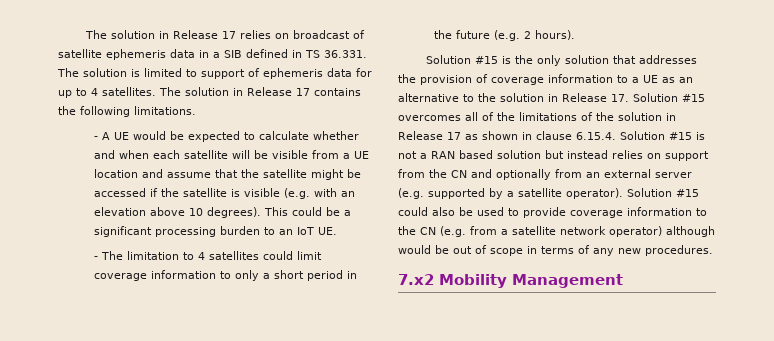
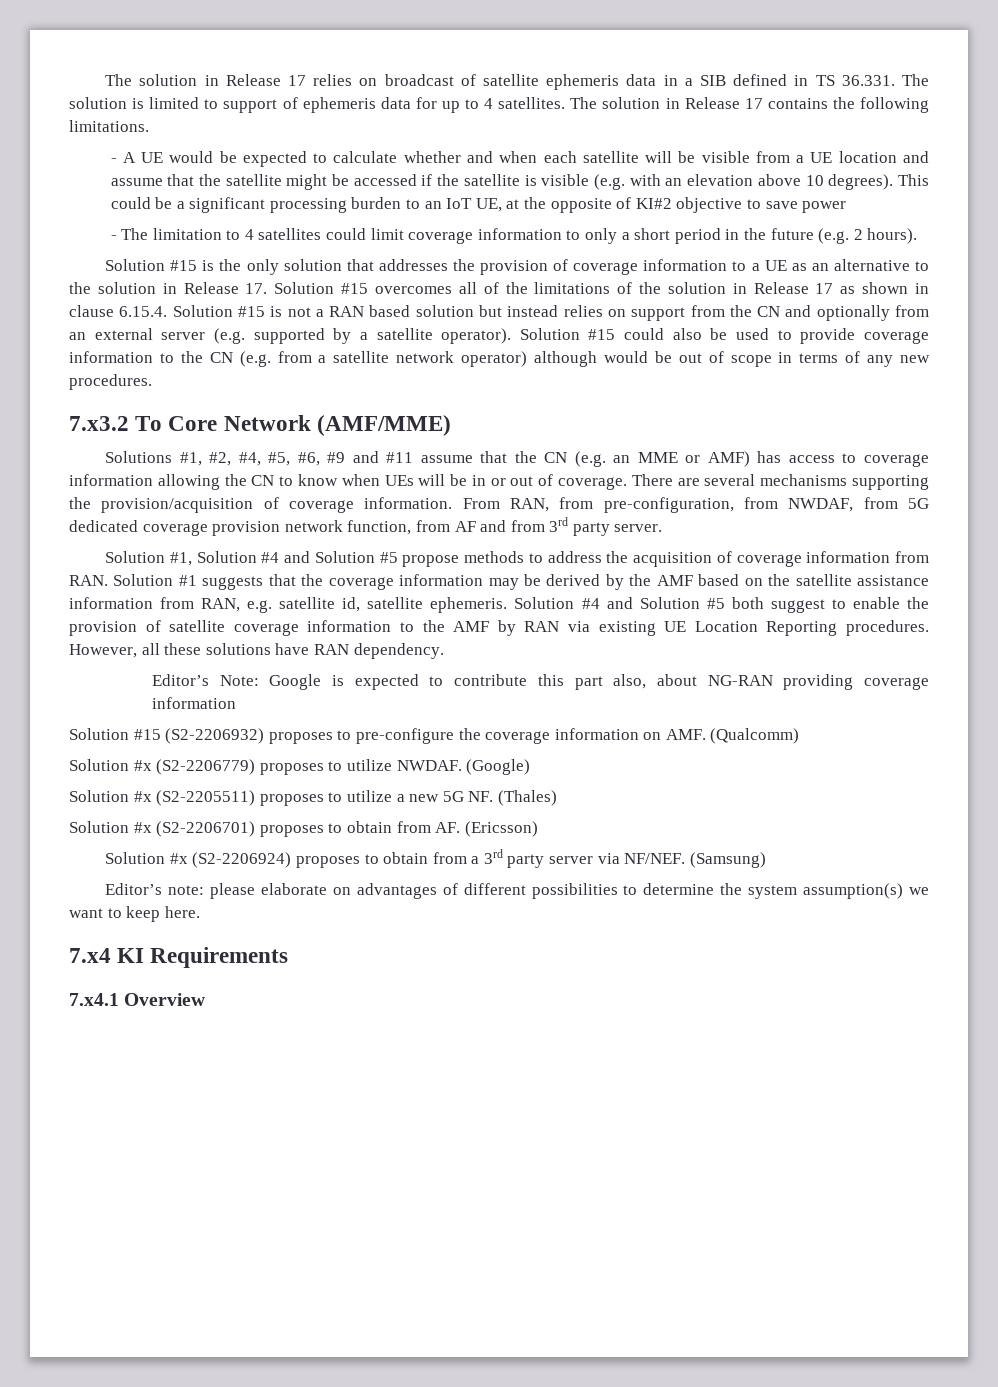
[317,227,337,235] UE. -> [475,197,847,213] UE, at the opposite of KI#2 objective to save power
[398,274,623,288] 7.x2 Mobility Management -> [69,415,451,436] [105,451,929,467] [69,474,929,490] [69,497,930,513] [69,517,663,536] [105,551,929,567] [69,574,930,590] [69,597,929,613] [69,620,930,636] [69,643,444,659] [151,674,929,690] [151,697,236,709] [69,728,800,744] [69,759,531,775] [69,790,557,806] [69,821,538,837] [105,849,766,868] [105,883,930,899] [69,906,200,922] [69,947,289,968] [69,993,206,1006] 7.x3.2 To Core Network (AMF/MME) // Solutions #1, #2, #4, #5, #6, #9 and #11 assume that the CN (e.g. an MME or AMF) has access to coverage information allowing the CN to know when UEs will be in or out of coverage. There are several mechanisms supporting the provision/acquisition of coverage information. From RAN, from pre-configuration, from NWDAF, from 5G dedicated coverage provision network function, from AF and from 3rd party server. // Solution #1, Solution #4 and Solution #5 propose methods to address the acquisition of coverage information from RAN. Solution #1 suggests that the coverage information may be derived by the AMF based on the satellite assistance information from RAN, e.g. satellite id, satellite ephemeris. Solution #4 and Solution #5 both suggest to enable the provision of satellite coverage information to the AMF by RAN via existing UE Location Reporting procedures. However, all these solutions have RAN dependency. // Editor’s Note: Google is expected to contribute this part also, about NG-RAN providing coverage information // Solution #15 (S2-2206932) proposes to pre-configure the coverage information on AMF. (Qualcomm) // Solution #x (S2-2206779) proposes to utilize NWDAF. (Google) // Solution #x (S2-2205511) proposes to utilize a new 5G NF. (Thales) // Solution #x (S2-2206701) proposes to obtain from AF. (Ericsson) // Solution #x (S2-2206924) proposes to obtain from a 3rd party server via NF/NEF. (Samsung) // Editor’s note: please elaborate on advantages of different possibilities to determine the system assumption(s) we want to keep here. // 7.x4 KI Requirements // 7.x4.1 Overview

